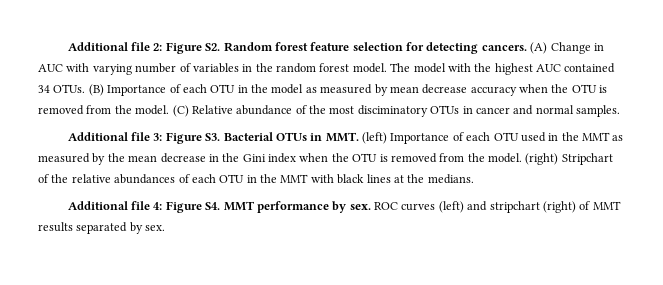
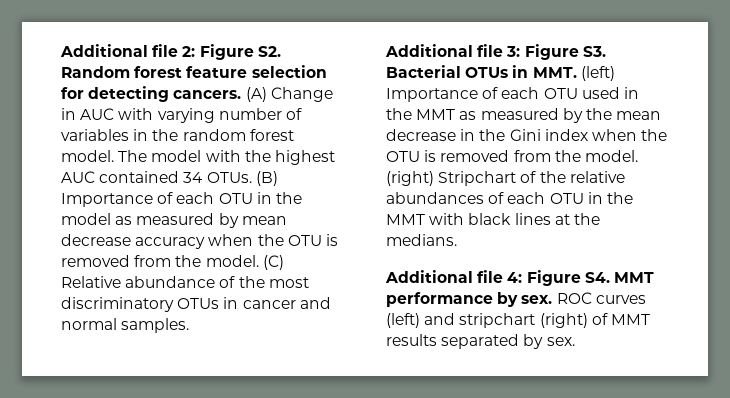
[357,105,428,117] disciminatory -> [61,297,174,312] discriminatory

